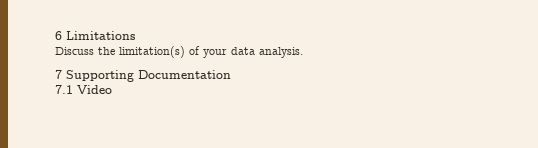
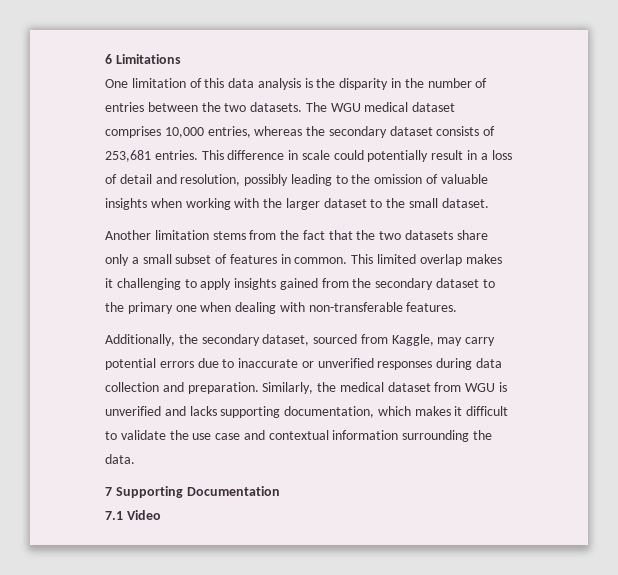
[55,46,303,58] Discuss the limitation(s) of your data analysis. -> [105,78,488,90] [105,102,456,112] [105,126,496,138] [105,150,512,162] [105,174,488,186] [105,198,489,210] [105,230,488,240] [105,254,502,266] [105,278,495,290] [105,302,458,314] [105,334,496,346] [105,358,503,370] [105,382,508,394] [105,406,509,418] [105,430,493,442] [105,454,135,464] One limitation of this data analysis is the disparity in the number of entries between the two datasets. The WGU medical dataset comprises 10,000 entries, whereas the secondary dataset consists of 253,681 entries. This difference in scale could potentially result in a loss of detail and resolution, possibly leading to the omission of valuable insights when working with the larger dataset to the small dataset. // Another limitation stems from the fact that the two datasets share only a small subset of features in common. This limited overlap makes it challenging to apply insights gained from the secondary dataset to the primary one when dealing with non-transferable features. // Additionally, the secondary dataset, sourced from Kaggle, may carry potential errors due to inaccurate or unverified responses during data collection and preparation. Similarly, the medical dataset from WGU is unverified and lacks supporting documentation, which makes it difficult to validate the use case and contextual information surrounding the data.

